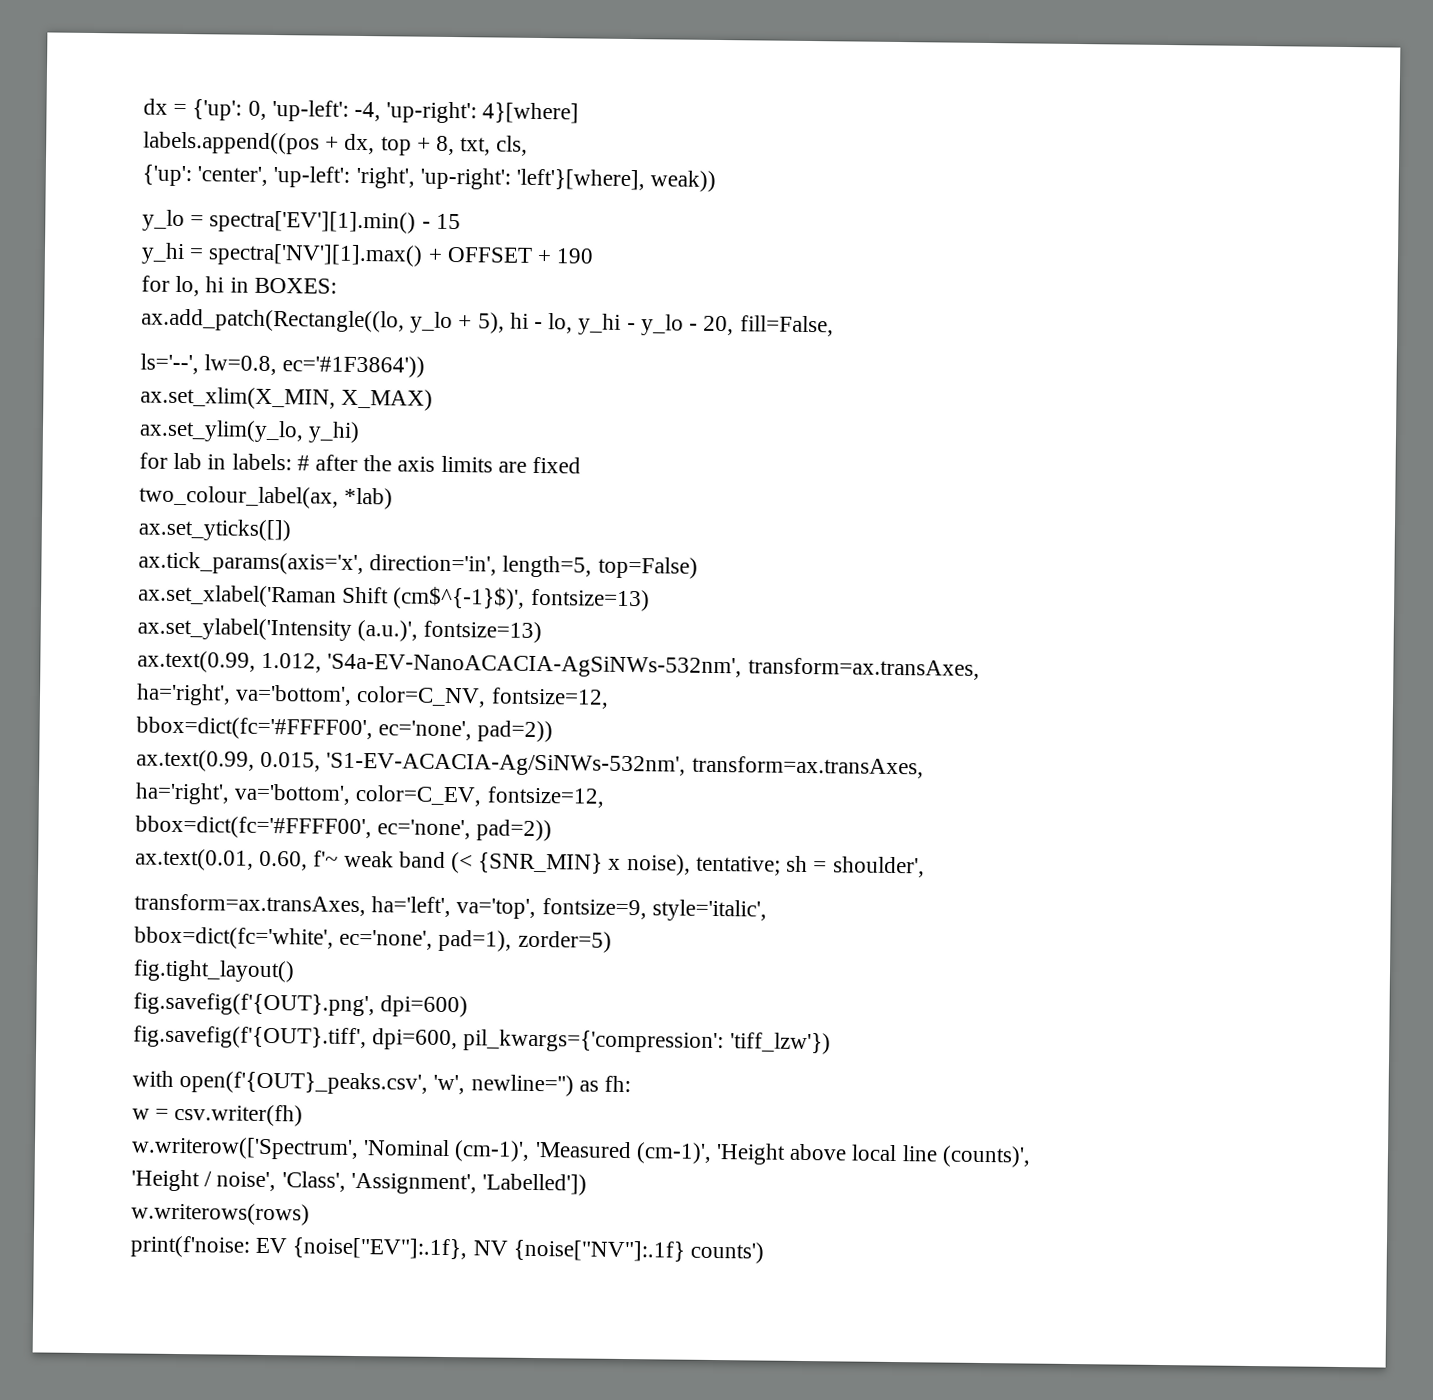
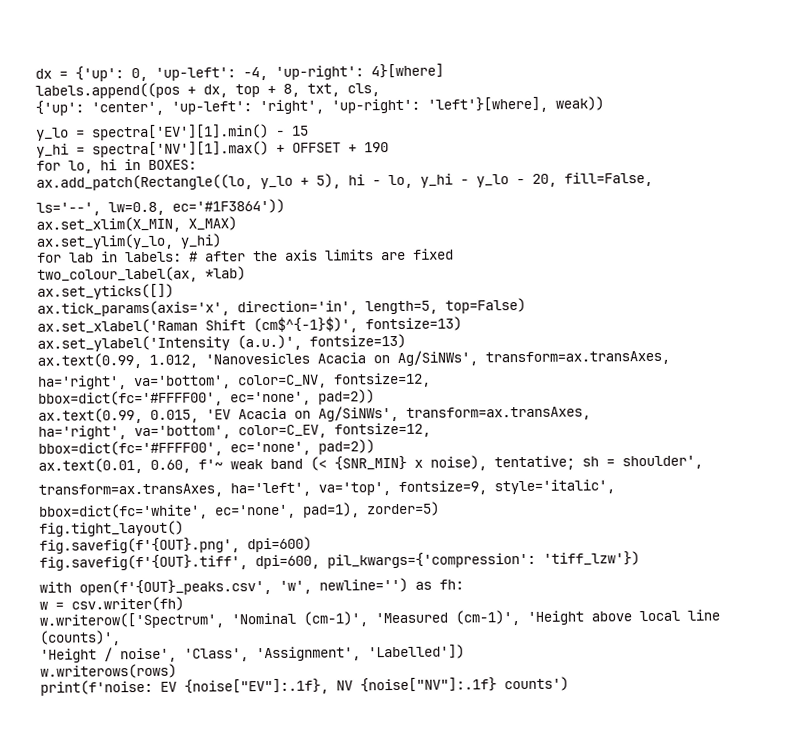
[327,653,743,679] 'S4a-EV-NanoACACIA-AgSiNWs-532nm', -> [205,350,478,366] 'Nanovesicles Acacia on Ag/SiNWs',
[326,752,687,777] 'S1-EV-ACACIA-Ag/SiNWs-532nm', -> [206,405,399,422] 'EV Acacia on Ag/SiNWs',

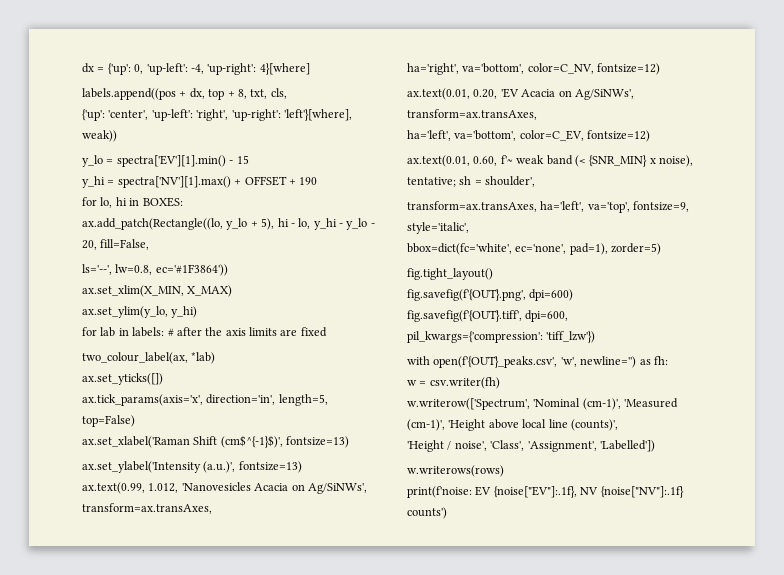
[333,372,431,388] [38,389,375,407] [38,407,199,424] fontsize=12, // bbox=dict(fc='#FFFF00', ec='none', pad=2)) // ax.text(0.99, 0.015, -> [597,63,661,75] [407,88,498,100] fontsize=12) // ax.text(0.01, 0.20,
[38,425,127,440] ha='right', -> [407,130,451,141] ha='left',
[334,422,431,438] [38,439,375,457] fontsize=12, // bbox=dict(fc='#FFFF00', ec='none', pad=2)) -> [587,130,651,142] fontsize=12)

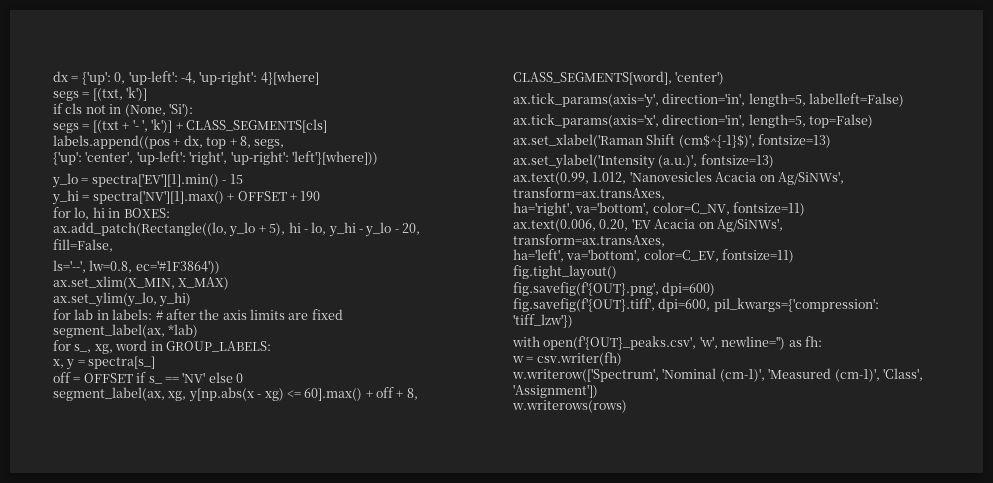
(310, 69) none -> [53,87,148,101] [53,103,193,117] [53,119,327,133] // segs = [(txt, 'k')] // if cls not in (None, 'Si'): // segs = [(txt + '- ', 'k')] + CLASS_SEGMENTS[cls]
[250,88,287,99] txt, cls, -> [254,139,285,149] segs,
[283,109,352,121] [82,130,117,142] 'left'}[where], weak)) -> [291,151,378,165] 'left'}[where]))
[82,352,188,364] two_colour_label(ax, -> [53,324,165,338] segment_label(ax,
[82,373,163,385] ax.set_yticks([]) -> [53,340,271,354] [53,356,156,370] [53,372,243,384] [53,387,418,402] [513,71,725,85] [513,93,905,108] for s_, xg, word in GROUP_LABELS: // x, y = spectra[s_] // off = OFFSET if s_ == 'NV' else 0 // segment_label(ax, xg, y[np.abs(x - xg) <= 60].max() + off + 8, CLASS_SEGMENTS[word], 'center') // ax.tick_params(axis='y', direction='in', length=5, labelleft=False)
[597,63,661,75] [407,88,470,100] fontsize=12) // ax.text(0.01, -> [733,202,806,216] [513,219,596,232] fontsize=11) // ax.text(0.006,
[587,130,651,142] [407,155,693,167] [407,176,536,187] [407,201,690,213] [407,222,469,234] [407,243,662,255] fontsize=12) // ax.text(0.01, 0.60, f'~ weak band (< {SNR_MIN} x noise), tentative; sh = shoulder', // transform=ax.transAxes, ha='left', va='top', fontsize=9, style='italic', // bbox=dict(fc='white', ec='none', pad=1), zorder=5) -> [722,249,795,263] fontsize=11)
[448,419,618,431] [407,440,655,452] [407,465,504,477] [407,486,684,498] [407,507,447,519] 'Height above local line (counts)', // 'Height / noise', 'Class', 'Assignment', 'Labelled']) // w.writerows(rows) // print(f'noise: EV {noise["EV"]:.1f}, NV {noise["NV"]:.1f} counts') -> [882,368,923,381] [513,384,598,398] [512,400,627,413] 'Class', 'Assignment']) // w.writerows(rows)

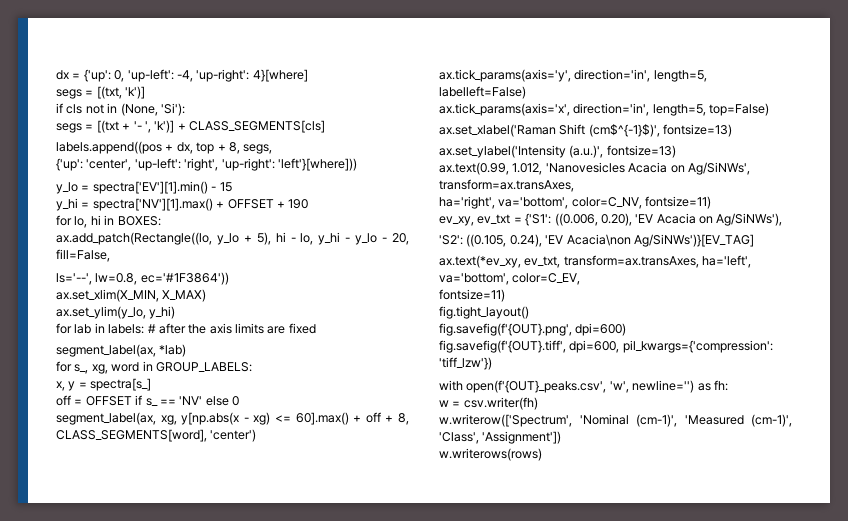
[513,218,783,232] [513,234,665,247] ax.text(0.006, 0.20, 'EV Acacia on Ag/SiNWs', transform=ax.transAxes, // -> [439,213,783,226] [439,234,754,247] [439,255,699,268] ev_xy, ev_txt = {'S1': ((0.006, 0.20), 'EV Acacia on Ag/SiNWs'), // 'S2': ((0.105, 0.24), 'EV Acacia\non Ag/SiNWs')}[EV_TAG] // ax.text(*ev_xy, ev_txt, transform=ax.transAxes,
(719, 255) none -> (581, 279) //

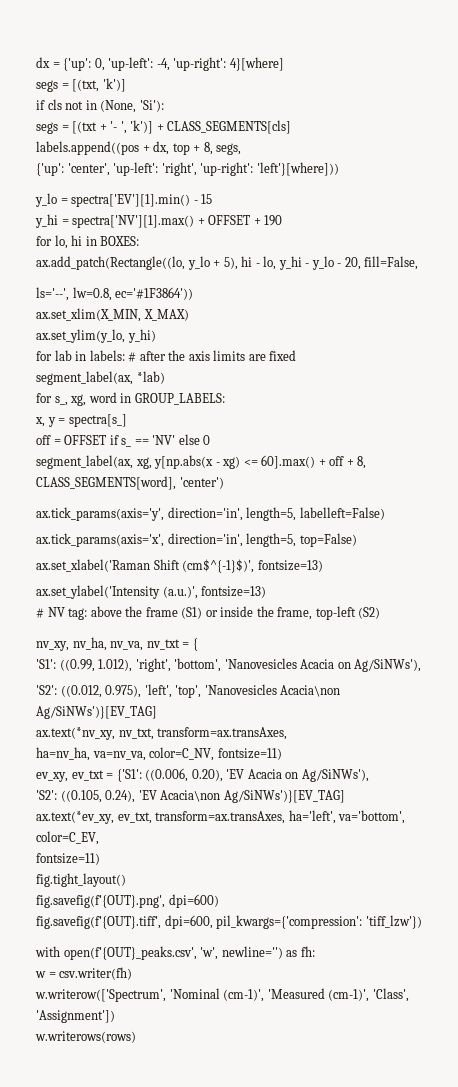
[439,162,750,175] ax.text(0.99, 1.012, 'Nanovesicles Acacia on Ag/SiNWs', -> [36,606,381,620] [36,637,198,651] [36,658,422,672] [36,684,341,698] [36,706,157,719] [36,727,154,740] # NV tag: above the frame (S1) or inside the frame, top-left (S2) // nv_xy, nv_ha, nv_va, nv_txt = { // 'S1': ((0.99, 1.012), 'right', 'bottom', 'Nanovesicles Acacia on Ag/SiNWs'), // 'S2': ((0.012, 0.975), 'left', 'top', 'Nanovesicles Acacia\non Ag/SiNWs')}[EV_TAG] // ax.text(*nv_xy, nv_txt,
[439,196,569,209] ha='right', va='bottom', -> [36,747,146,761] ha=nv_ha, va=nv_va,

